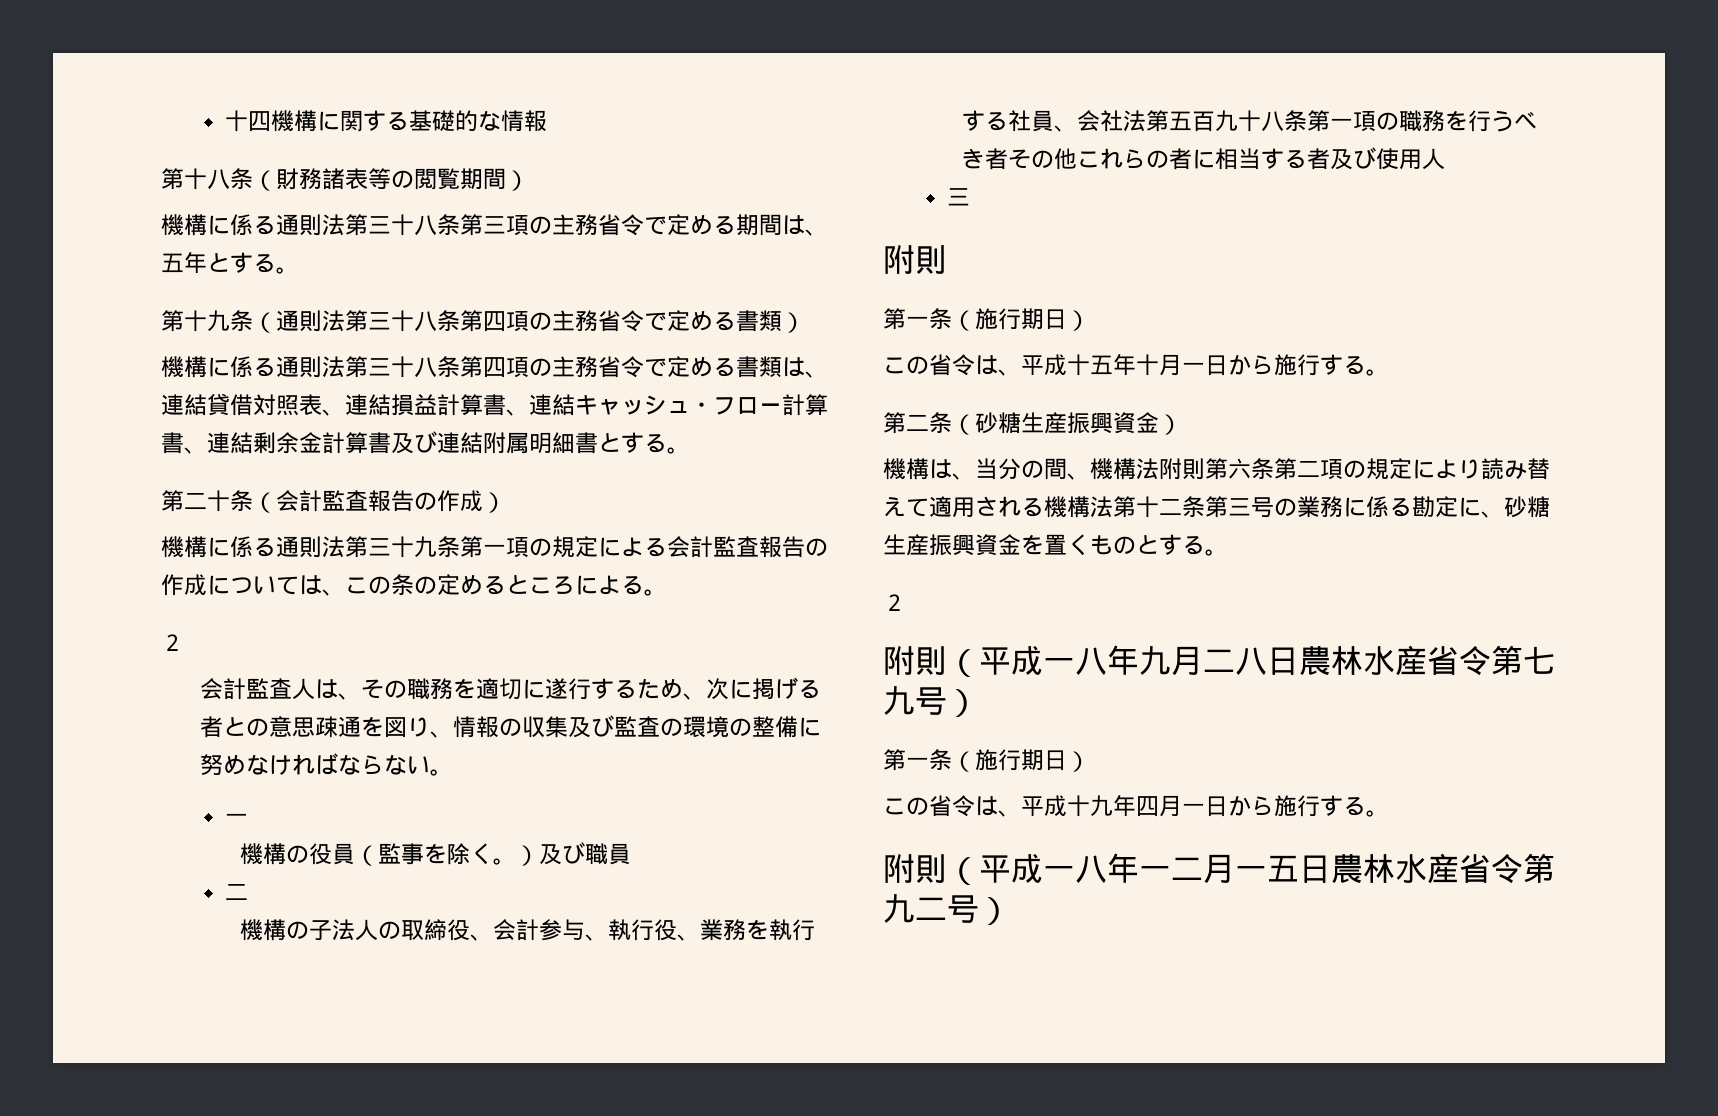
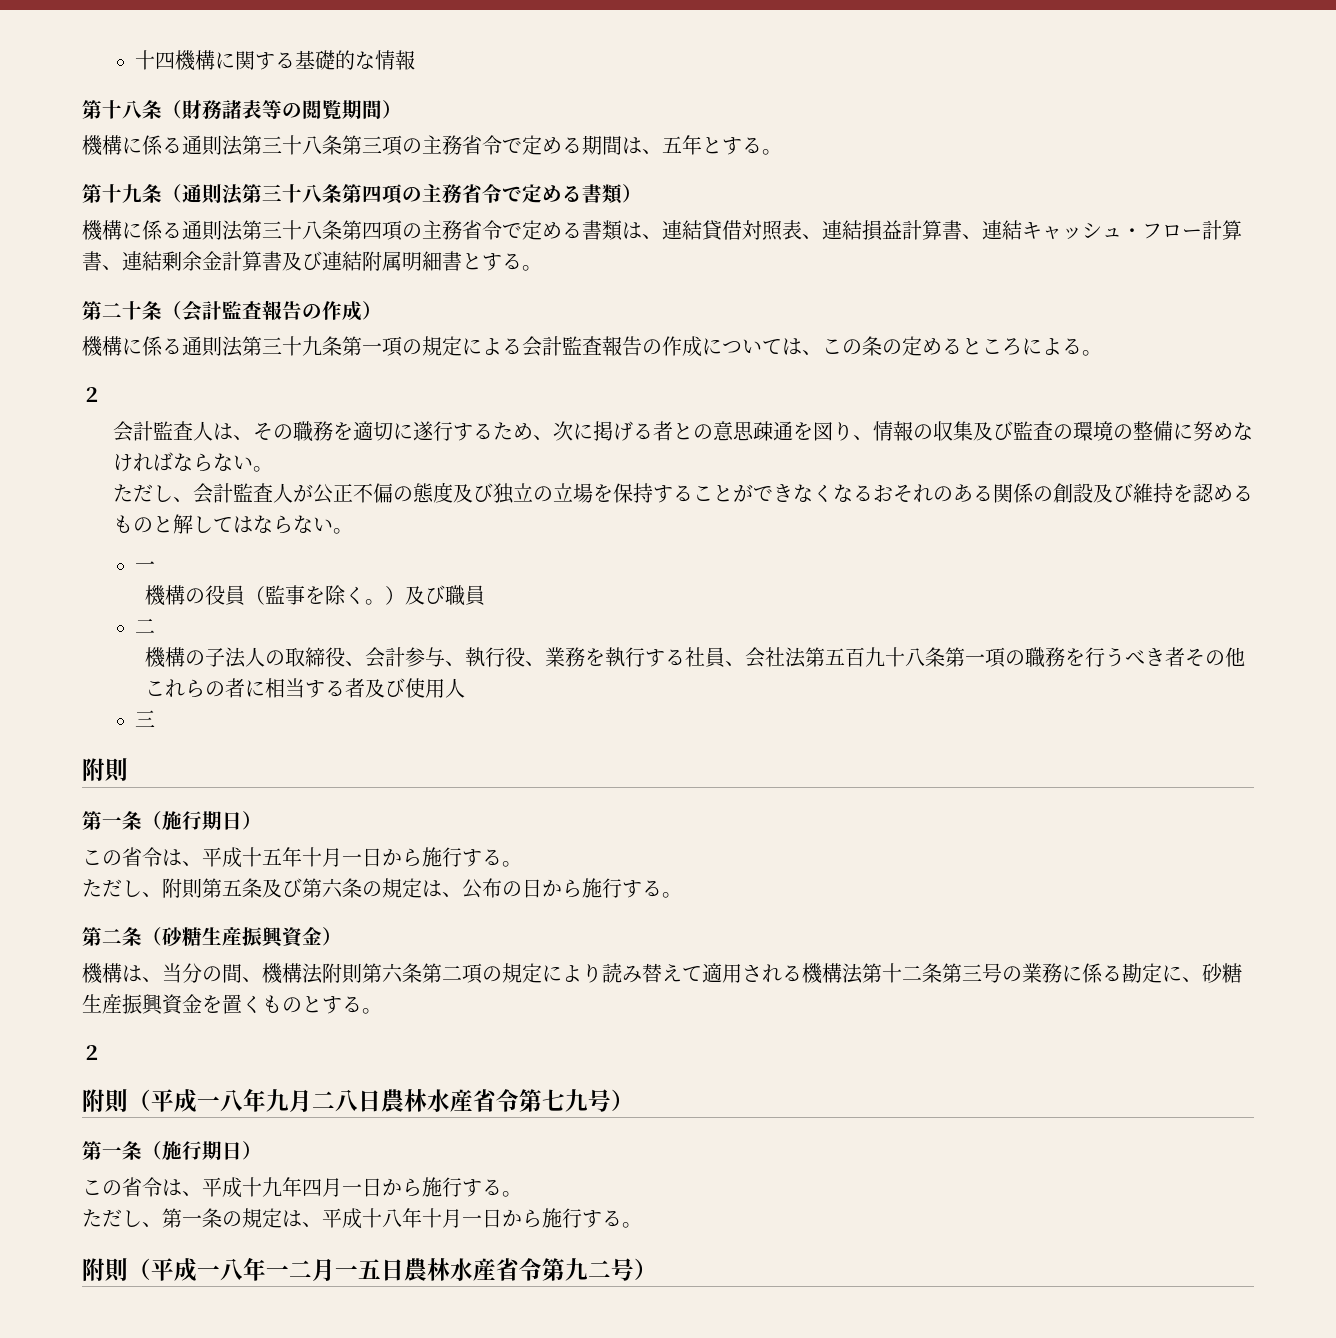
(454, 772) none -> [113,482,1254,504] [113,514,354,534] // ただし、会計監査人が公正不偏の態度及び独立の立場を保持することができなくなるおそれのある関係の創設及び維持を認めるものと解してはならない。
(1389, 372) none -> [82,878,682,899] // ただし、附則第五条及び第六条の規定は、公布の日から施行する。
(1389, 813) none -> [82,1208,642,1229] // ただし、第一条の規定は、平成十八年十月一日から施行する。

